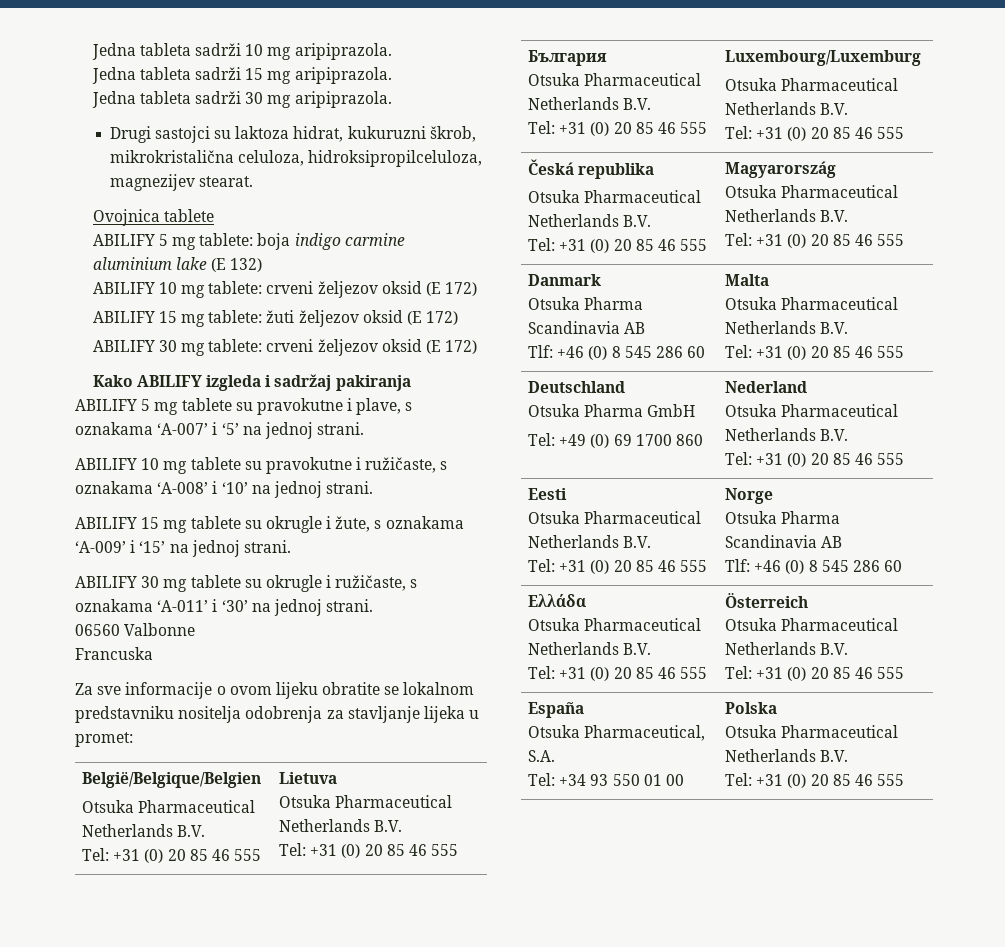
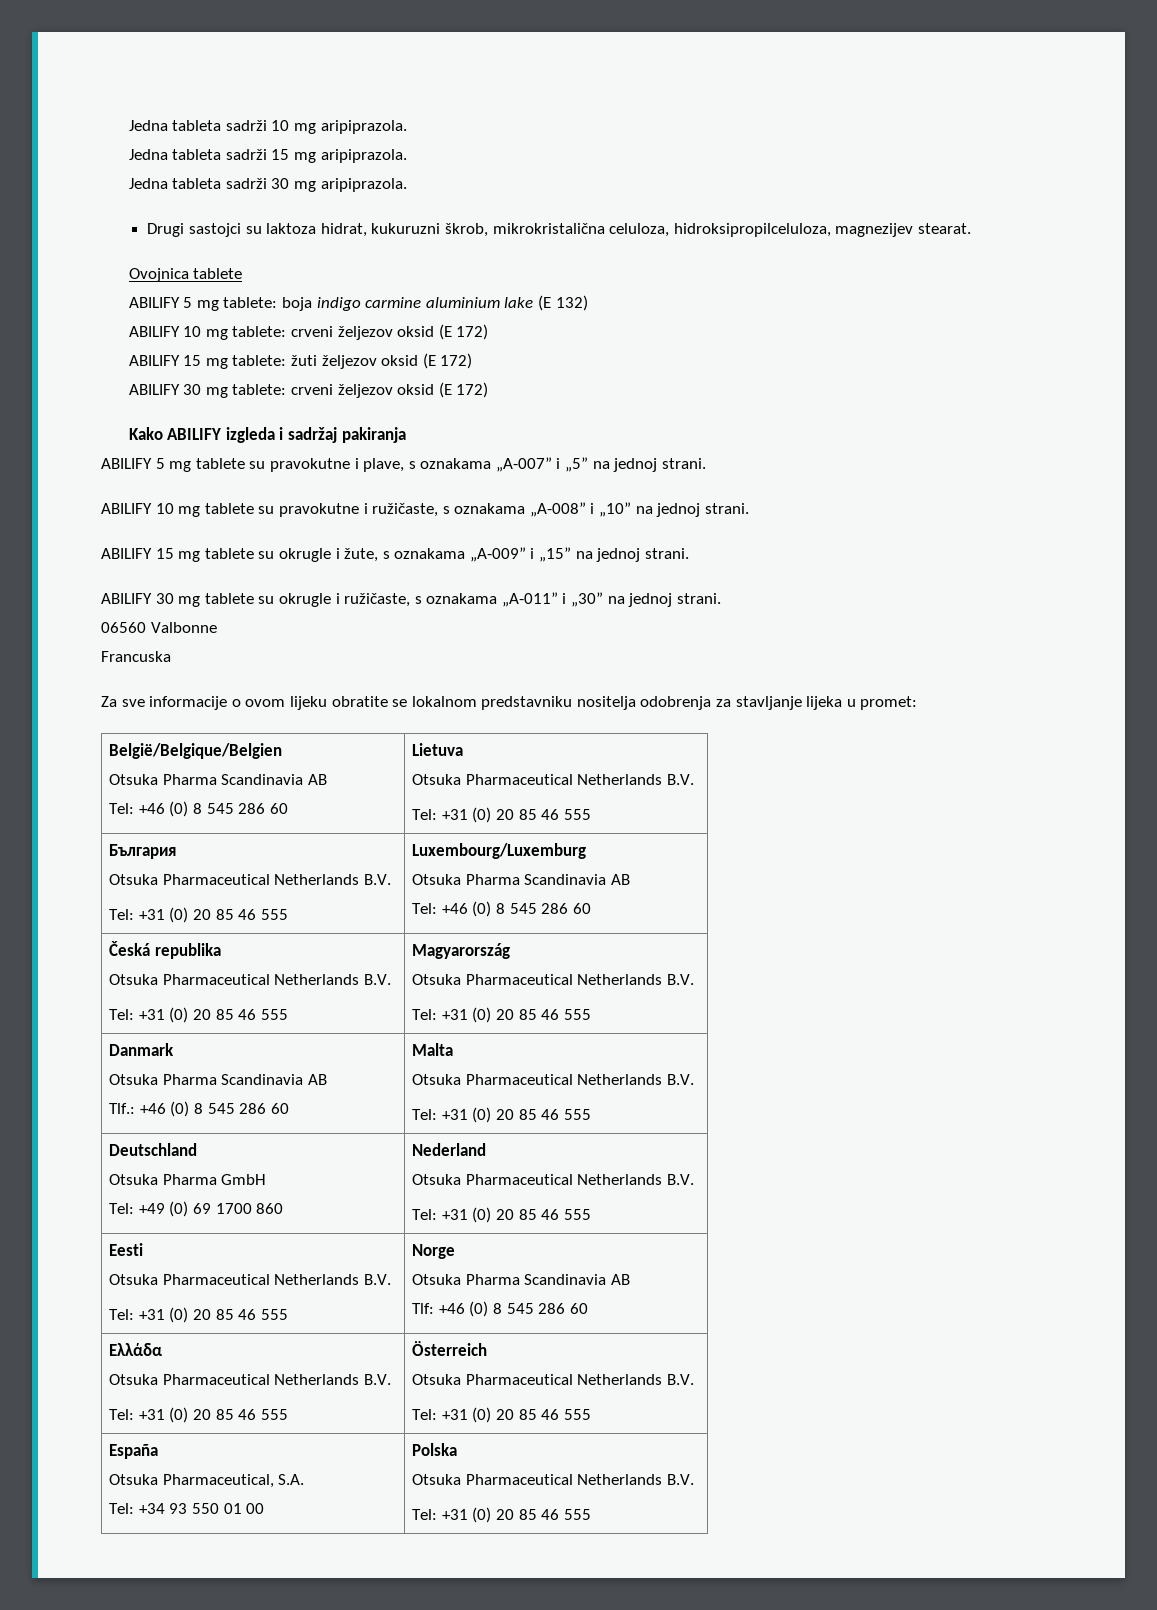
[157,422,239,435] ‘A-007’ i ‘5’ -> [495,457,589,472] „A-007” i „5”
[157,481,248,494] ‘A-008’ i ‘10’ -> [529,502,632,517] „A-008” i „10”
[75,540,166,553] ‘A-009’ i ‘15’ -> [469,547,572,562] „A-009” i „15”
[157,599,248,612] ‘A-011’ i ‘30’ -> [501,592,604,607] „A-011” i „30”
[138,800,256,813] [81,824,206,837] [81,848,262,863] Pharmaceutical Netherlands B.V. // Tel: +31 (0) 20 85 46 555 -> [162,774,327,785] [109,801,288,817] Pharma Scandinavia AB // Tel: +46 (0) 8 545 286 60
[781,78,899,91] [724,102,849,115] [724,126,905,141] Pharmaceutical Netherlands B.V. // Tel: +31 (0) 20 85 46 555 -> [465,874,630,885] [412,901,591,917] Pharma Scandinavia AB // Tel: +46 (0) 8 545 286 60
[527,345,553,358] Tlf: -> [109,1103,136,1114] Tlf.:

